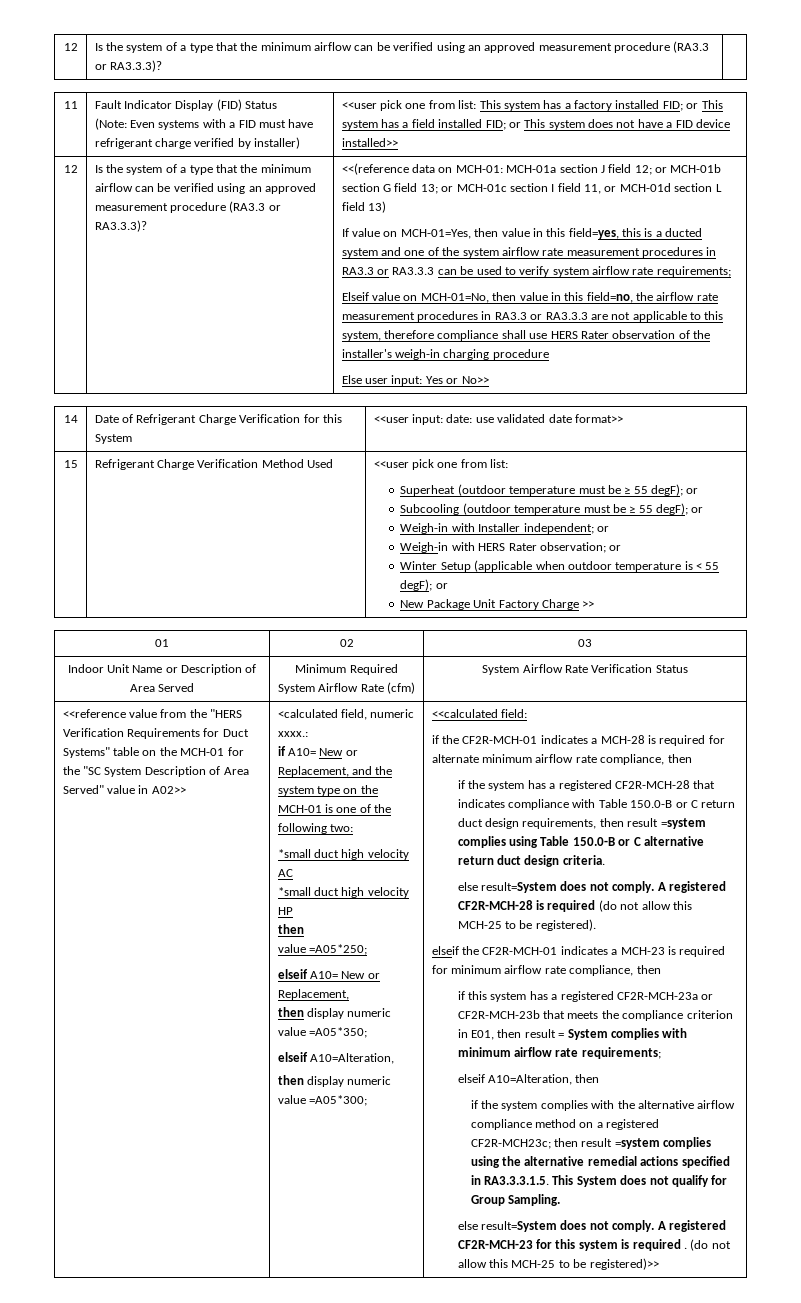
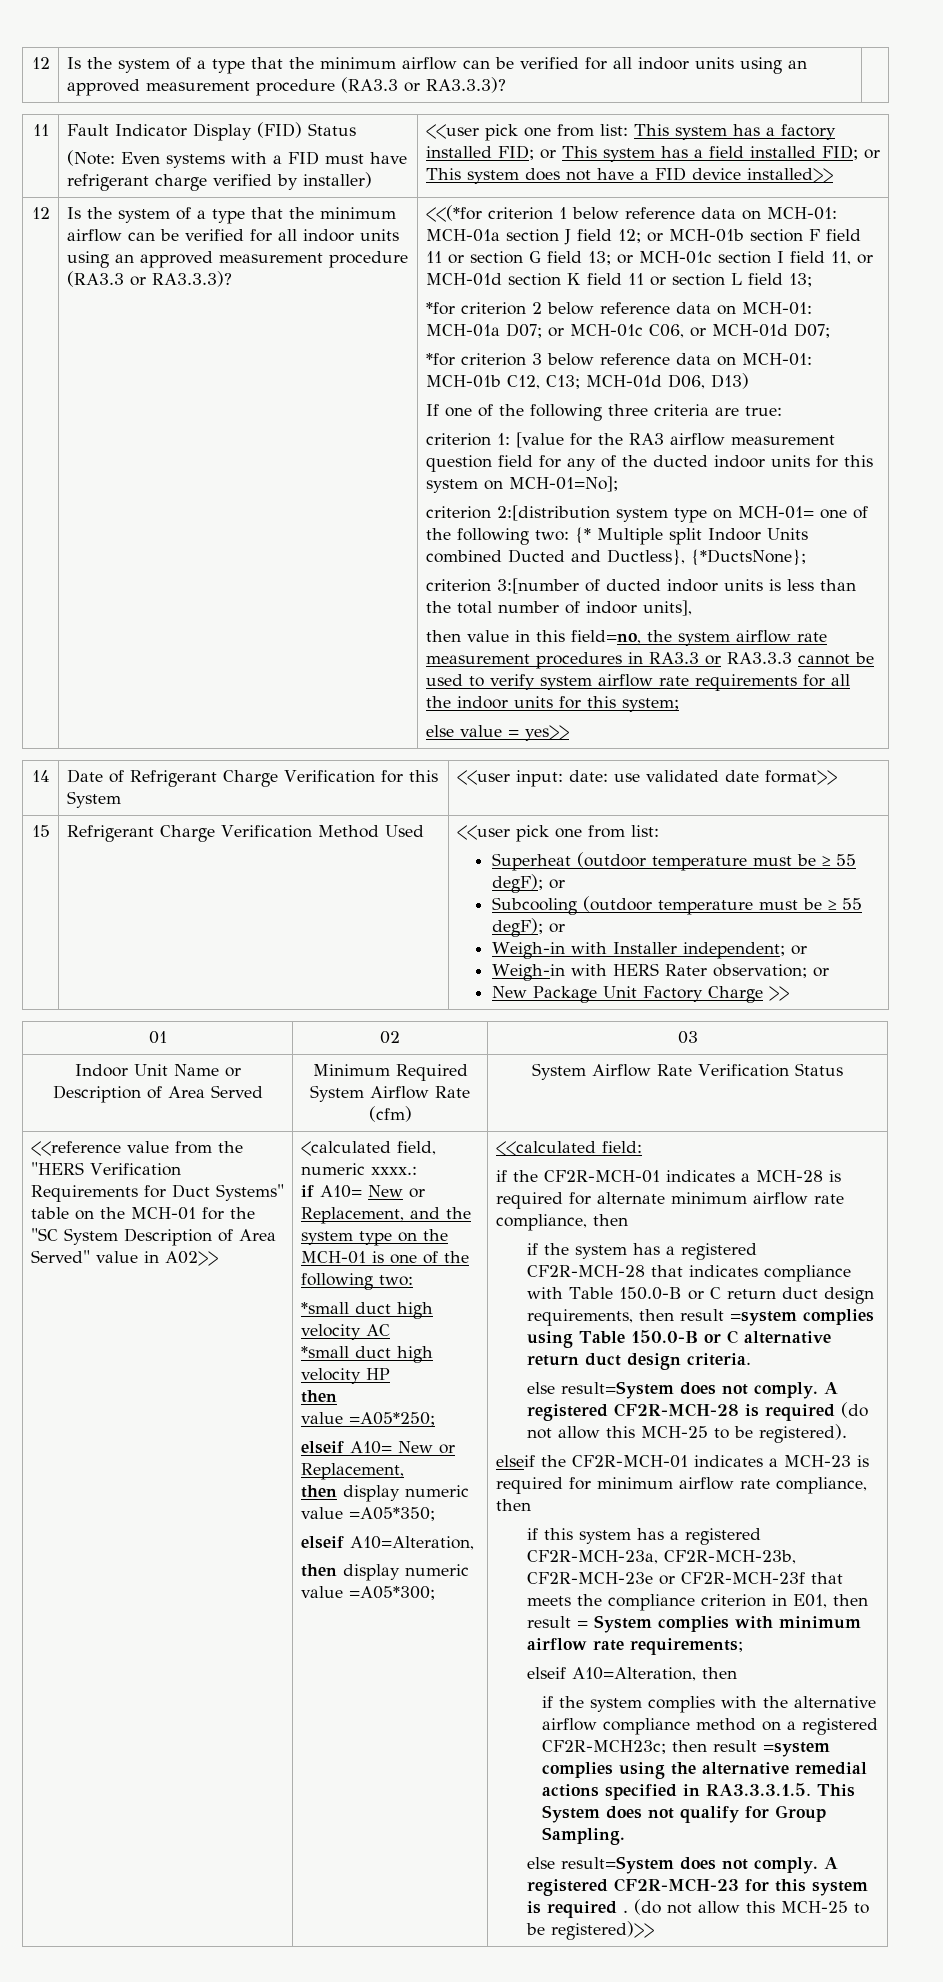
(434, 46) none -> [584,57,734,70] for all indoor units
[217,183,316,194] [94,201,281,213] [94,220,147,232] [341,163,409,175] using an approved measurement procedure (RA3.3 or RA3.3.3)? | <<(reference -> [249,229,399,242] [66,251,408,268] [66,271,232,287] [425,205,695,222] for all indoor units using an approved measurement procedure (RA3.3 or RA3.3.3)? | <<(*for criterion 1 below reference
(380, 187) none -> [808,229,861,241] [425,251,523,264] F field 11 or section
[715,184,722,192] [341,201,387,213] [341,228,703,239] [341,247,439,258] L field 13) // If value on MCH-01=Yes, then value in this field=yes, this is a ducted system and one of -> [566,273,812,287] [425,302,812,315] [425,323,830,338] [425,353,812,366] [425,373,749,389] [425,404,782,421] [425,432,835,448] [425,455,873,472] [425,476,618,493] [425,505,868,523] [425,527,808,545] [425,549,806,566] [425,578,856,594] [425,600,692,616] [425,630,641,644] K field 11 or section L field 13; // *for criterion 2 below reference data on MCH-01: MCH-01a D07; or MCH-01c C06, or MCH-01d D07; // *for criterion 3 below reference data on MCH-01: MCH-01b C12, C13; MCH-01d D06, D13) // If one of the following three criteria are true: // criterion 1: [value for the RA3 airflow measurement question field for any of the ducted indoor units for this system on MCH-01=No]; // criterion 2:[distribution system type on MCH-01= one of the following two: {* Multiple split Indoor Units combined Ducted and Ductless}, {*DuctsNone}; // criterion 3:[number of ducted indoor units is less than the total number of indoor units], // then value in this field=no,
[437,269,457,275] can -> [797,654,850,665] cannot
[656,266,731,277] [341,292,718,303] [341,311,724,322] [341,330,711,341] [341,349,549,360] [341,375,489,386] requirements; // Elseif value on MCH-01=No, then value in this field=no, the airflow rate measurement procedures in RA3.3 or RA3.3.3 are not applicable to this system, therefore compliance shall use HERS Rater observation of the installer's weigh-in charging procedure // Else user input: Yes or No>> -> [694,674,850,691] [425,696,679,712] [425,725,569,741] requirements for all the indoor units for this system; // else value = yes>>
[400,560,720,572] [400,579,448,591] // Winter Setup (applicable when outdoor temperature is < 55 degF); or -> (829, 972) none
[616,992,714,1000] [457,1010,540,1019] CF2R-MCH-23a or CF2R-MCH-23b -> [526,1550,796,1564] [526,1572,805,1585] CF2R-MCH-23a, CF2R-MCH-23b, CF2R-MCH-23e or CF2R-MCH-23f

